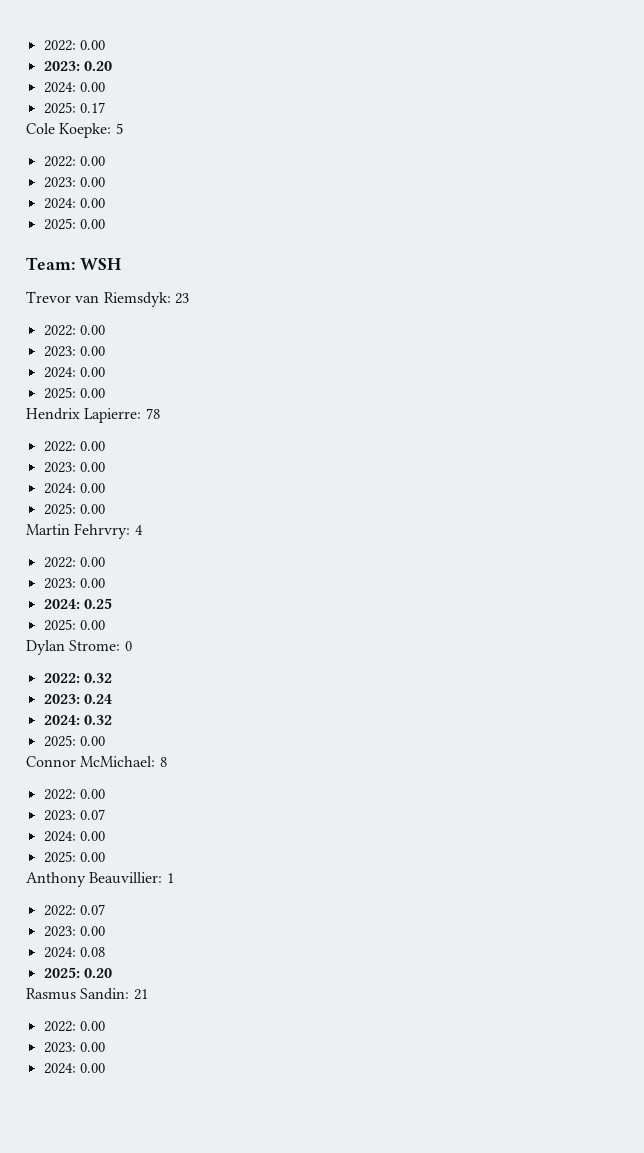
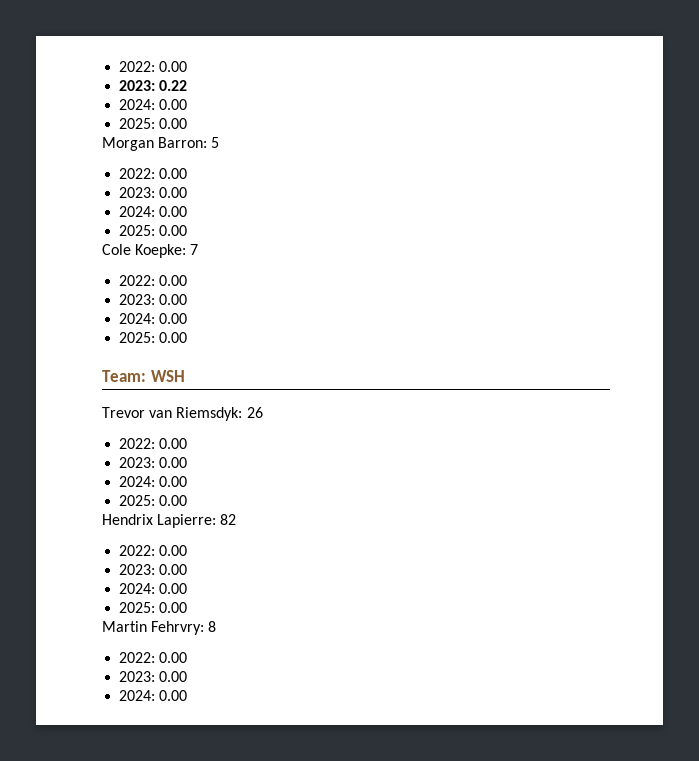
[43,40,105,51] [43,61,112,71] [43,82,105,93] [43,102,105,114] 2022: 0.00 // 2023: 0.20 // 2024: 0.00 // 2025: 0.17 -> [119,61,188,72] [119,80,188,91] [119,99,188,110] [119,118,188,129] [102,137,220,151] [119,168,188,179] [119,187,188,198] [119,206,188,217] [119,225,188,236] 2022: 0.00 // 2023: 0.22 // 2024: 0.00 // 2025: 0.00 // Morgan Barron: 5 // 2022: 0.00 // 2023: 0.00 // 2024: 0.00 // 2025: 0.00
[115,123,123,134] 5 -> [190,244,199,255] 7
[174,293,189,304] 23 -> [246,407,263,418] 26
[145,408,160,419] 78 -> [220,514,237,525] 82
[134,525,143,535] [43,557,105,568] [43,578,105,589] [43,598,112,609] [43,619,105,631] [26,640,132,655] [43,673,112,683] [43,694,112,704] [43,715,112,725] [43,735,105,747] [26,756,167,767] [43,789,105,800] [43,809,105,821] [43,831,105,842] [43,851,105,863] [26,872,174,887] [43,904,105,916] [43,926,105,937] [43,947,105,958] [43,967,112,978] [26,988,148,1000] 4 // 2022: 0.00 // 2023: 0.00 // 2024: 0.25 // 2025: 0.00 // Dylan Strome: 0 // 2022: 0.32 // 2023: 0.24 // 2024: 0.32 // 2025: 0.00 // Connor McMichael: 8 // 2022: 0.00 // 2023: 0.07 // 2024: 0.00 // 2025: 0.00 // Anthony Beauvillier: 1 // 2022: 0.07 // 2023: 0.00 // 2024: 0.08 // 2025: 0.20 // Rasmus Sandin: 21 -> [208,621,217,632] 8

